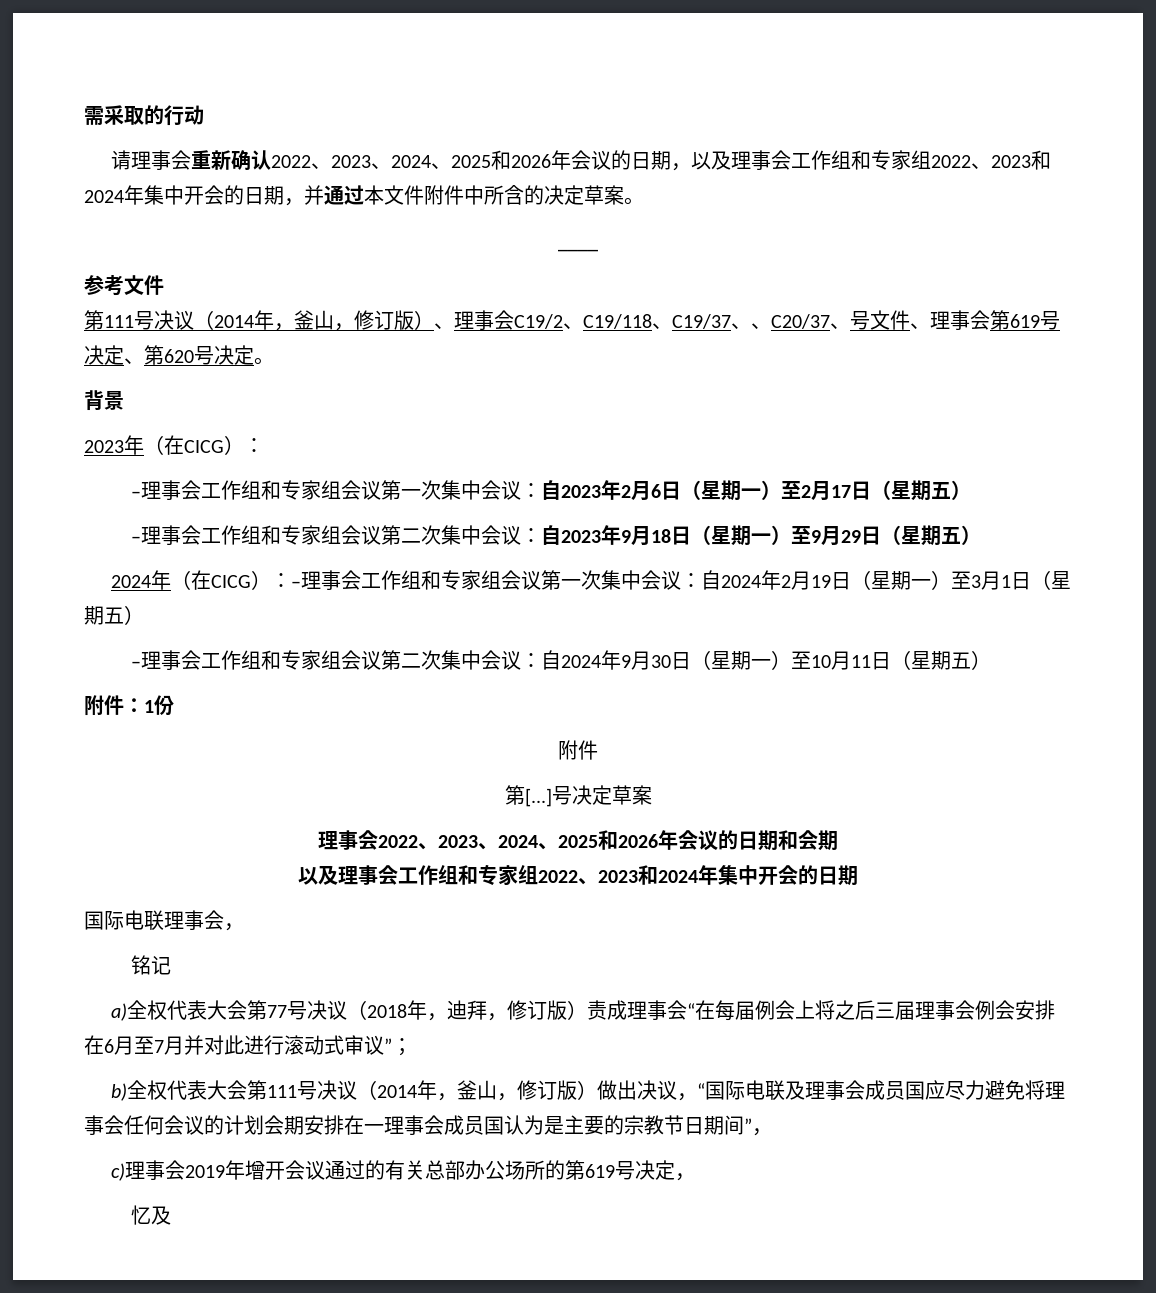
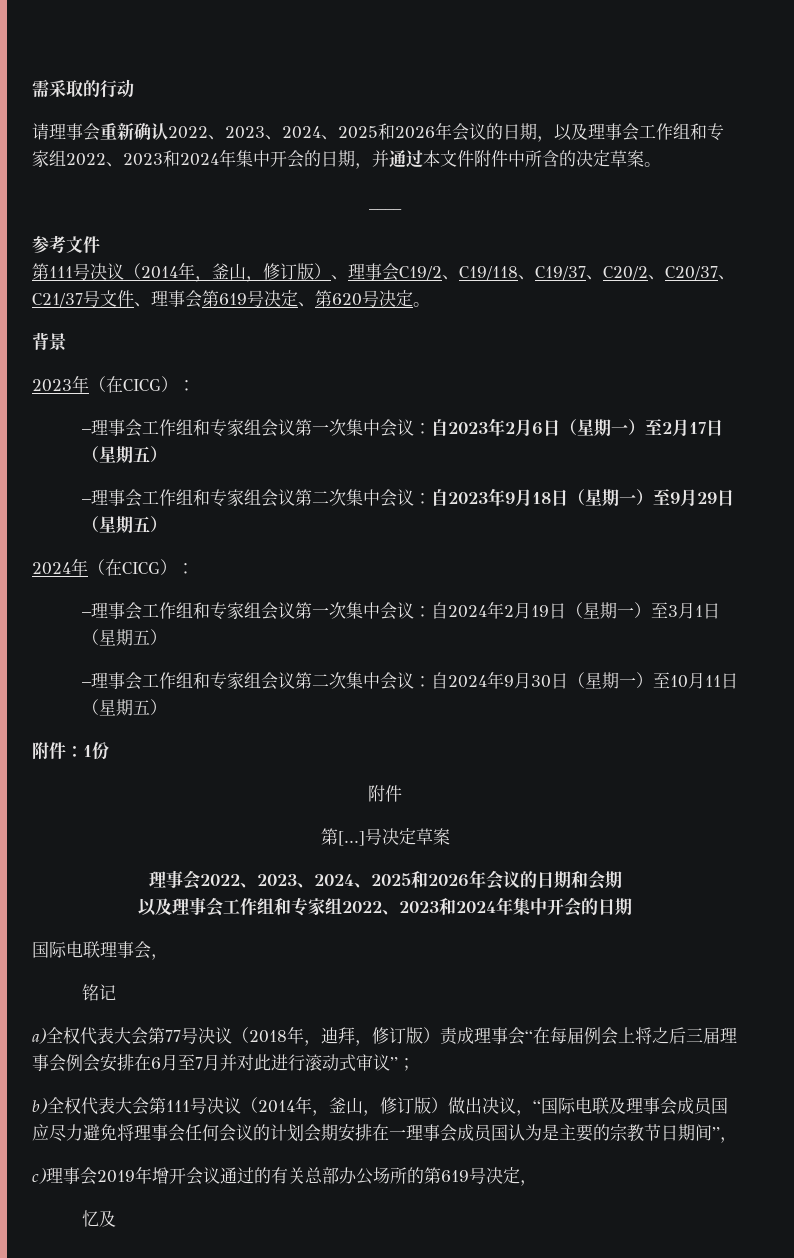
(751, 326) none -> [603,266,648,280] C20/2
(850, 326) none -> [32,293,83,307] C21/37
(291, 580) none -> (194, 568) //

